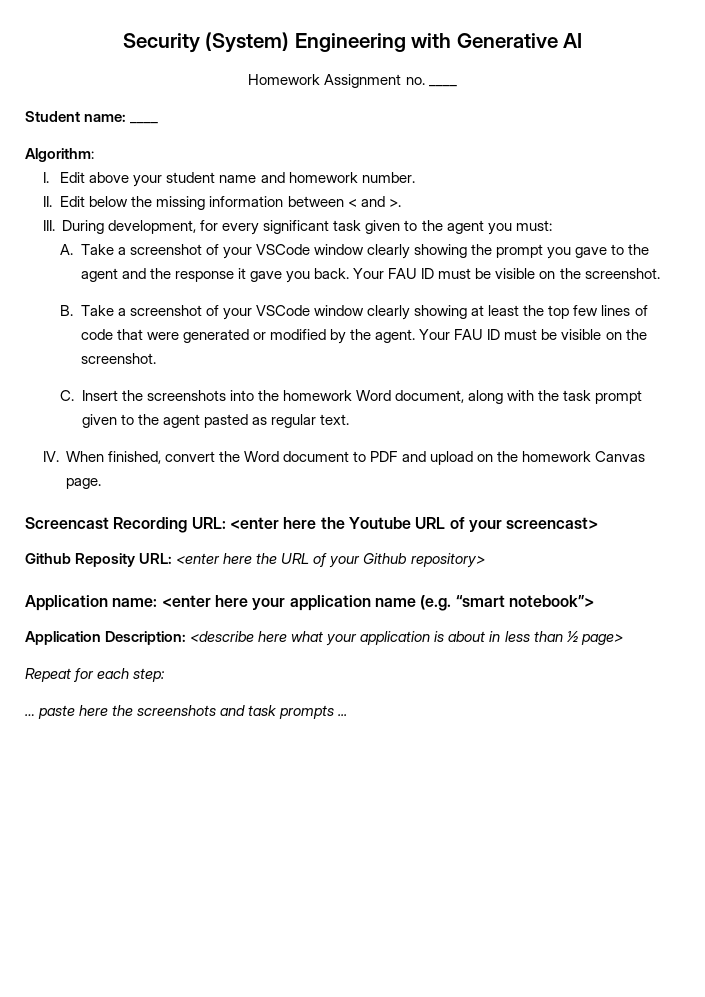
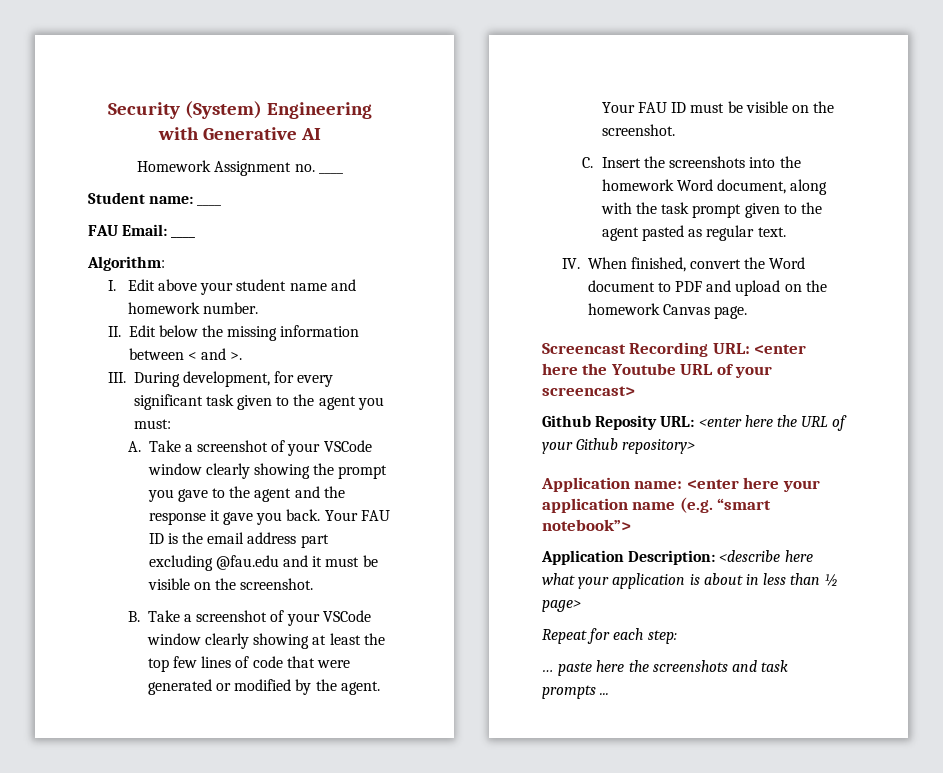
(159, 123) none -> [88,224,168,236] [171,236,196,238] // FAU Email: ____
(435, 273) none -> [167,532,329,548] [148,555,323,571] is the email address part excluding @fau.edu and it

